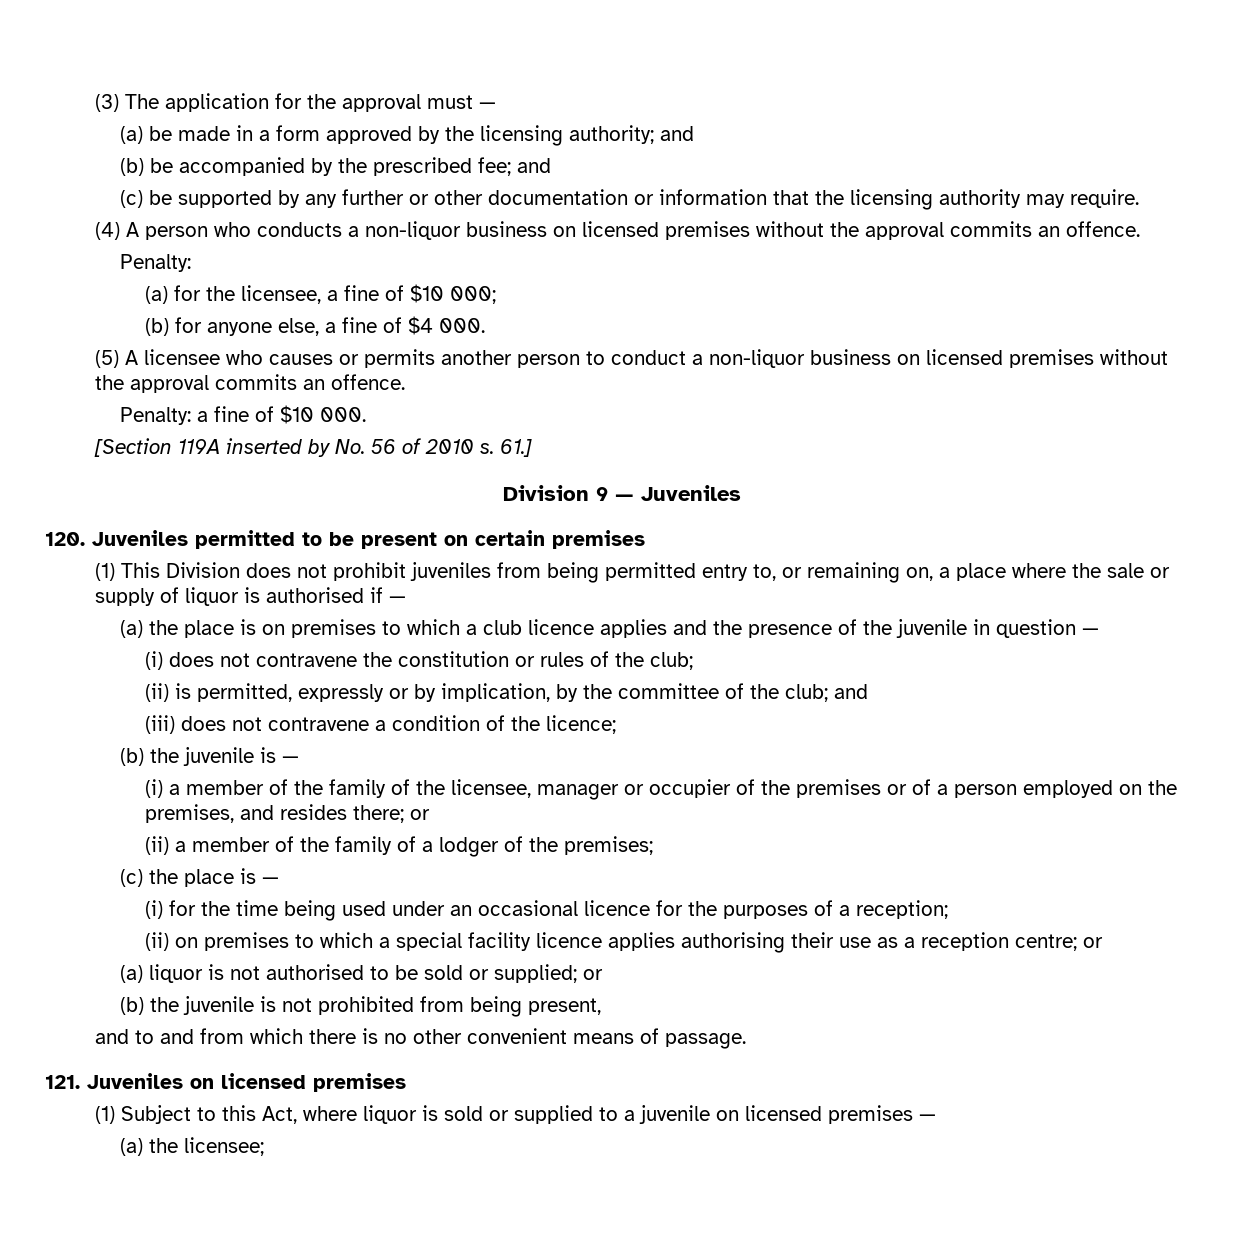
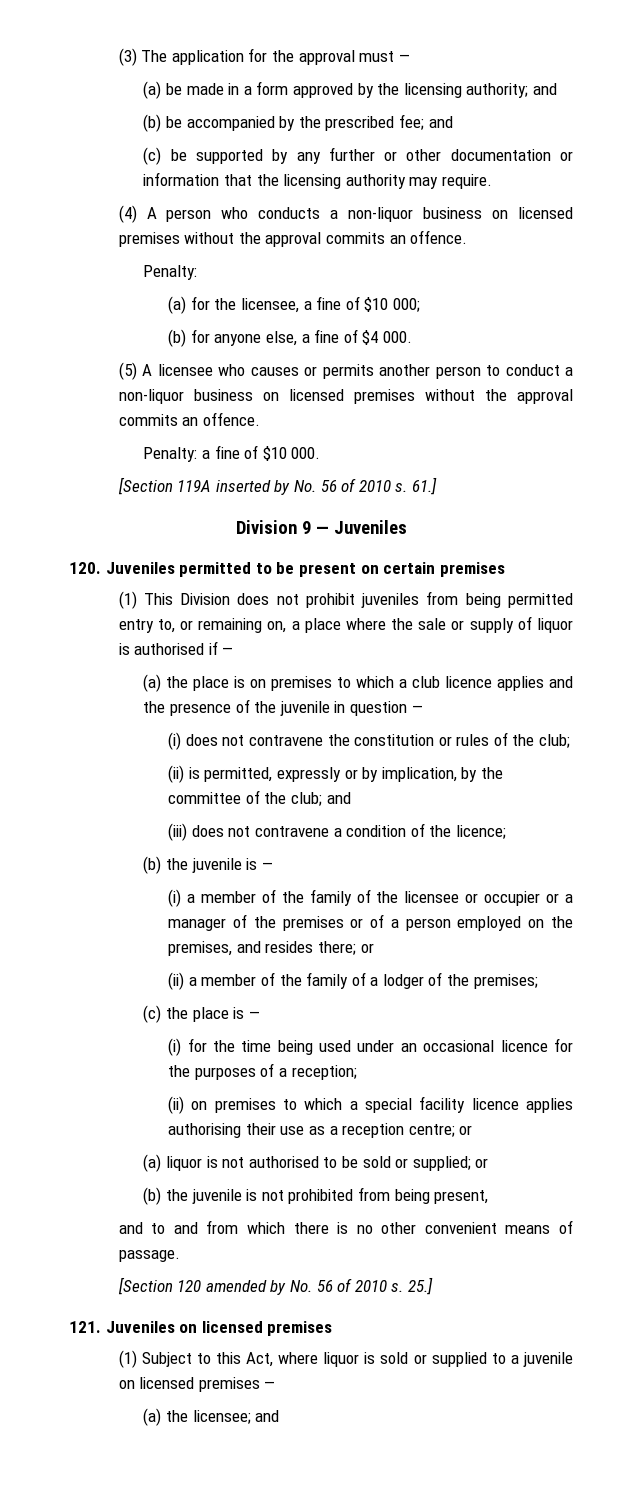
[450,779,731,800] licensee, manager or occupier -> [404,891,573,906] [168,918,227,931] licensee or occupier or a manager
(746, 1041) none -> [117,1277,433,1295] // [Section 120 amended by No. 56 of 2010 s. 25.]
(264, 1146) none -> [255,1410,280,1422] and

